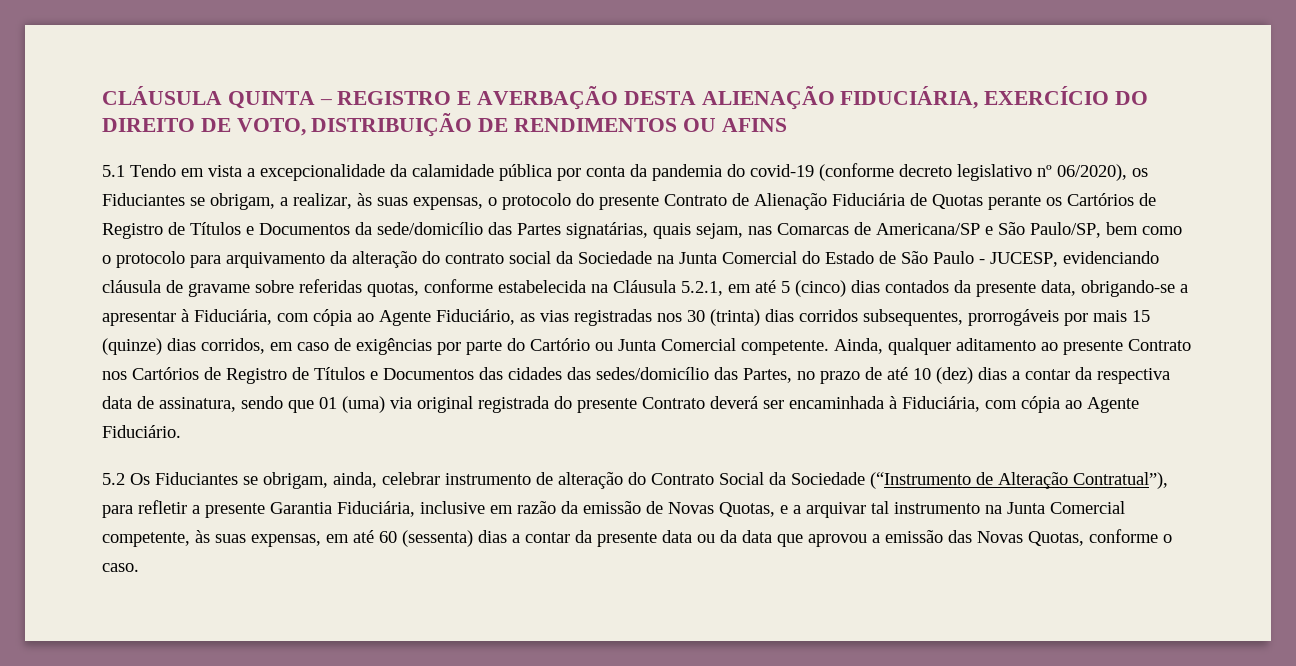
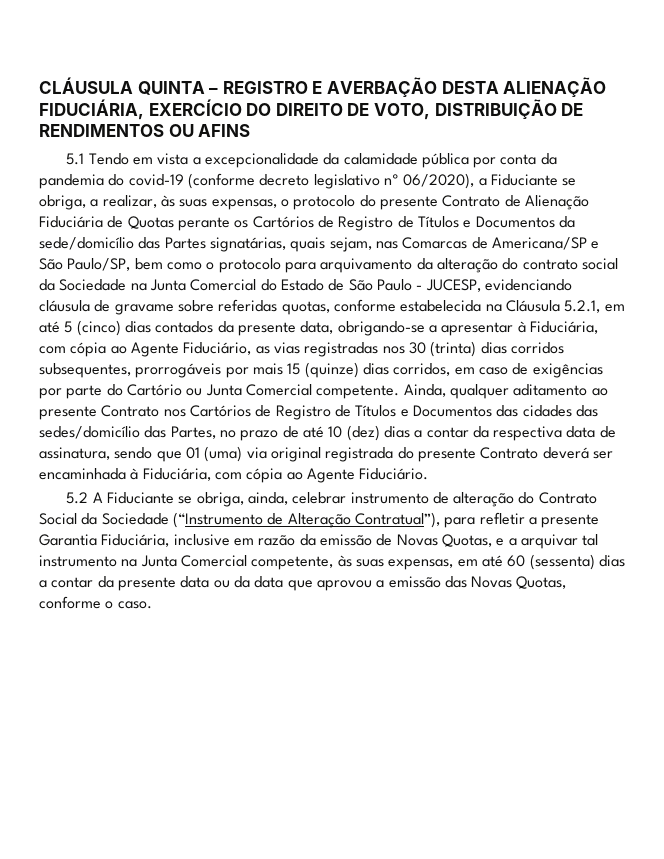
[1132,168,1148,177] [102,193,275,210] os Fiduciantes se obrigam, -> [478,174,577,186] [39,195,86,210] a Fiduciante se obriga,
[130,472,328,489] Os Fiduciantes se obrigam, -> [92,492,244,507] A Fiduciante se obriga,

